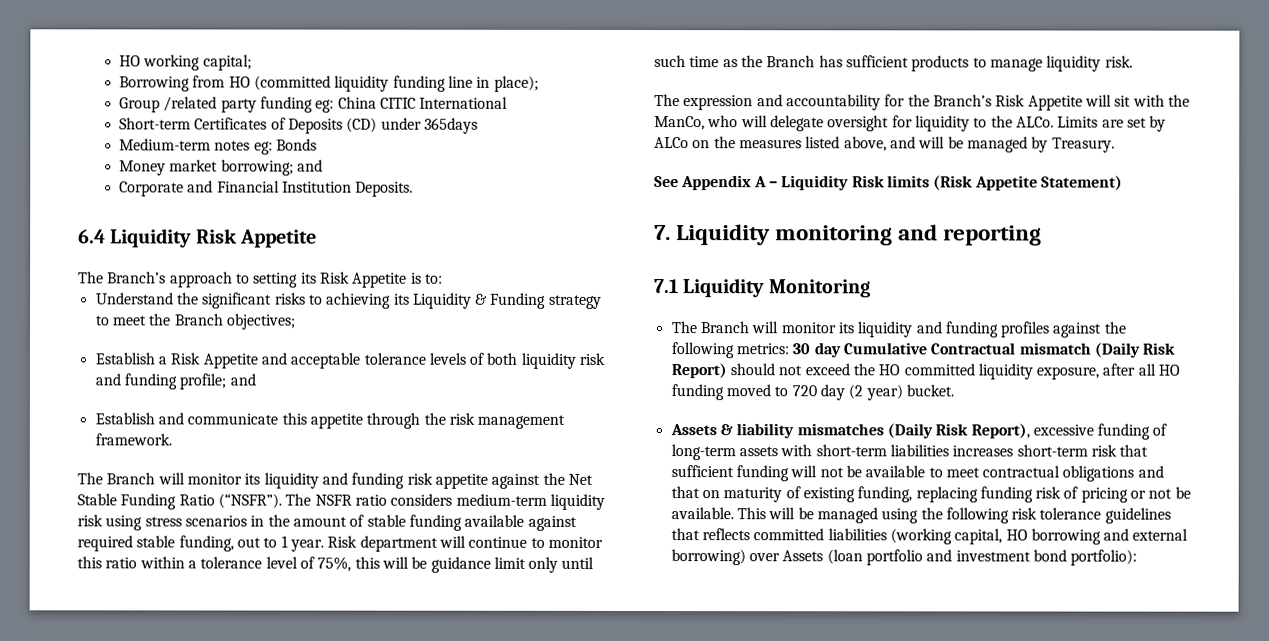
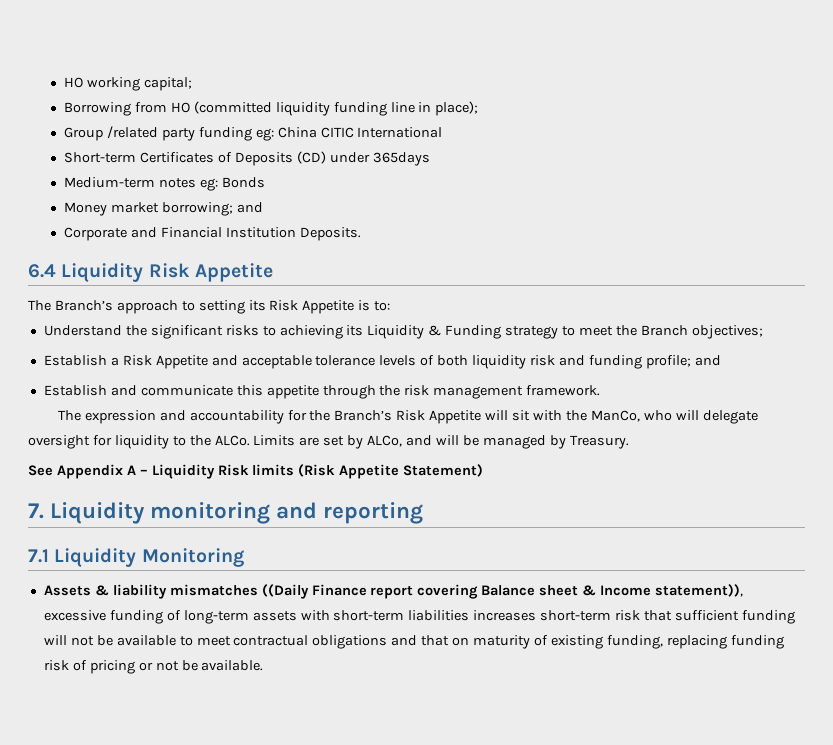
[77,472,593,489] [77,493,605,510] [77,514,577,531] [77,535,603,552] [77,556,595,573] [654,55,1133,72] // The Branch will monitor its liquidity and funding risk appetite against the Net Stable Funding Ratio (“NSFR”). The NSFR ratio considers medium-term liquidity risk using stress scenarios in the amount of stable funding available against required stable funding, out to 1 year. Risk department will continue to monitor this ratio within a tolerance level of 75%, this will be guidance limit only until such time as the Branch has sufficient products to manage liquidity risk. -> (601, 390) none
[654,136,887,152] ALCo on the measures listed above, -> [367,435,403,447] ALCo,
[670,321,1126,338] [670,342,1176,359] [670,363,1181,380] [670,384,954,401] [669,423,1030,439] The Branch will monitor its liquidity and funding profiles against the following metrics: 30 day Cumulative Contractual mismatch (Daily Risk Report) should not exceed the HO committed liquidity exposure, after all HO funding moved to 720 day (2 year) bucket. // Assets & liability mismatches (Daily Risk Report), -> [43,584,743,599] Assets & liability mismatches ((Daily Finance report covering Balance sheet & Income statement)),
[736,507,1171,524] [670,528,1189,545] [670,549,1138,566] This will be managed using the following risk tolerance guidelines that reflects committed liabilities (working capital, HO borrowing and external borrowing) over Assets (loan portfolio and investment bond portfolio): -> (264, 665) none

